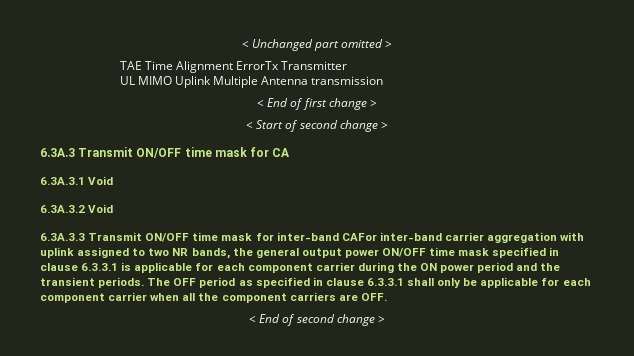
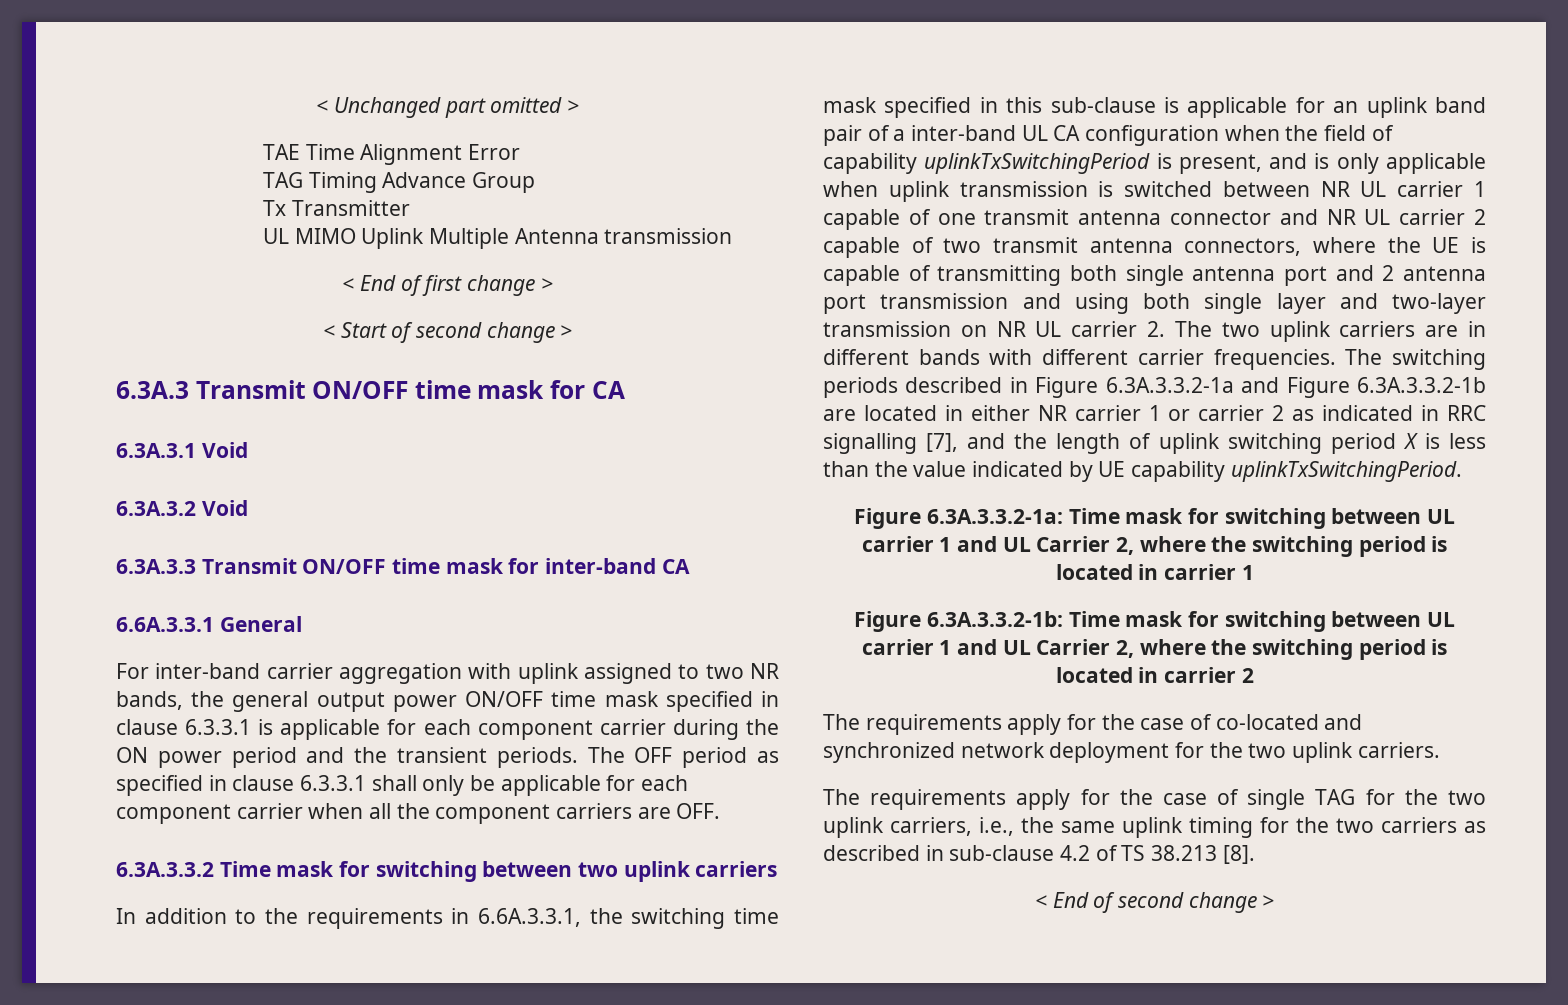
[235,61,279,70] ErrorTx -> [467,144,520,160] [262,172,535,193] [262,200,286,216] Error // TAG Timing Advance Group // Tx
[341,233,377,241] CAFor -> [661,559,690,574] [116,616,302,632] [116,663,149,679] CA // 6.6A.3.3.1 General // For
(387, 297) none -> [116,861,778,882] [116,908,779,929] [823,97,1486,118] [823,125,1394,146] [823,153,1486,174] [823,181,1486,202] [823,209,1486,230] [823,237,1486,258] [823,265,1486,286] [823,293,1486,314] [823,321,1486,342] [823,349,1486,370] [823,377,1486,398] [823,405,1486,421] [823,433,1486,454] [823,461,1462,482] [854,508,1455,529] [861,536,1448,557] [1055,564,1254,580] [854,611,1455,632] [861,639,1448,660] [1055,667,1254,683] [823,714,1363,735] [823,742,1440,763] [823,789,1486,810] [823,817,1486,838] [823,845,1255,864] // 6.3A.3.3.2 Time mask for switching between two uplink carriers // In addition to the requirements in 6.6A.3.3.1, the switching time mask specified in this sub-clause is applicable for an uplink band pair of a inter-band UL CA configuration when the field of capability uplinkTxSwitchingPeriod is present, and is only applicable when uplink transmission is switched between NR UL carrier 1 capable of one transmit antenna connector and NR UL carrier 2 capable of two transmit antenna connectors, where the UE is capable of transmitting both single antenna port and 2 antenna port transmission and using both single layer and two-layer transmission on NR UL carrier 2. The two uplink carriers are in different bands with different carrier frequencies. The switching periods described in Figure 6.3A.3.3.2-1a and Figure 6.3A.3.3.2-1b are located in either NR carrier 1 or carrier 2 as indicated in RRC signalling [7], and the length of uplink switching period X is less than the value indicated by UE capability uplinkTxSwitchingPeriod. // Figure 6.3A.3.3.2-1a: Time mask for switching between UL carrier 1 and UL Carrier 2, where the switching period is located in carrier 1 // Figure 6.3A.3.3.2-1b: Time mask for switching between UL carrier 1 and UL Carrier 2, where the switching period is located in carrier 2 // The requirements apply for the case of co-located and synchronized network deployment for the two uplink carriers. // The requirements apply for the case of single TAG for the two uplink carriers, i.e., the same uplink timing for the two carriers as described in sub-clause 4.2 of TS 38.213 [8].

